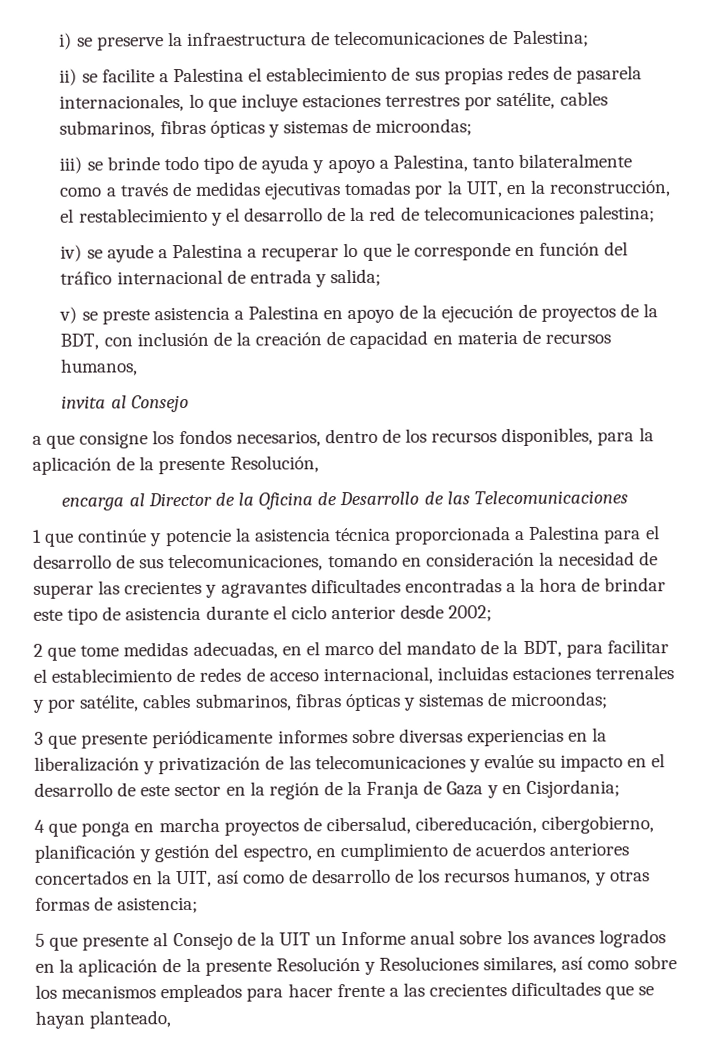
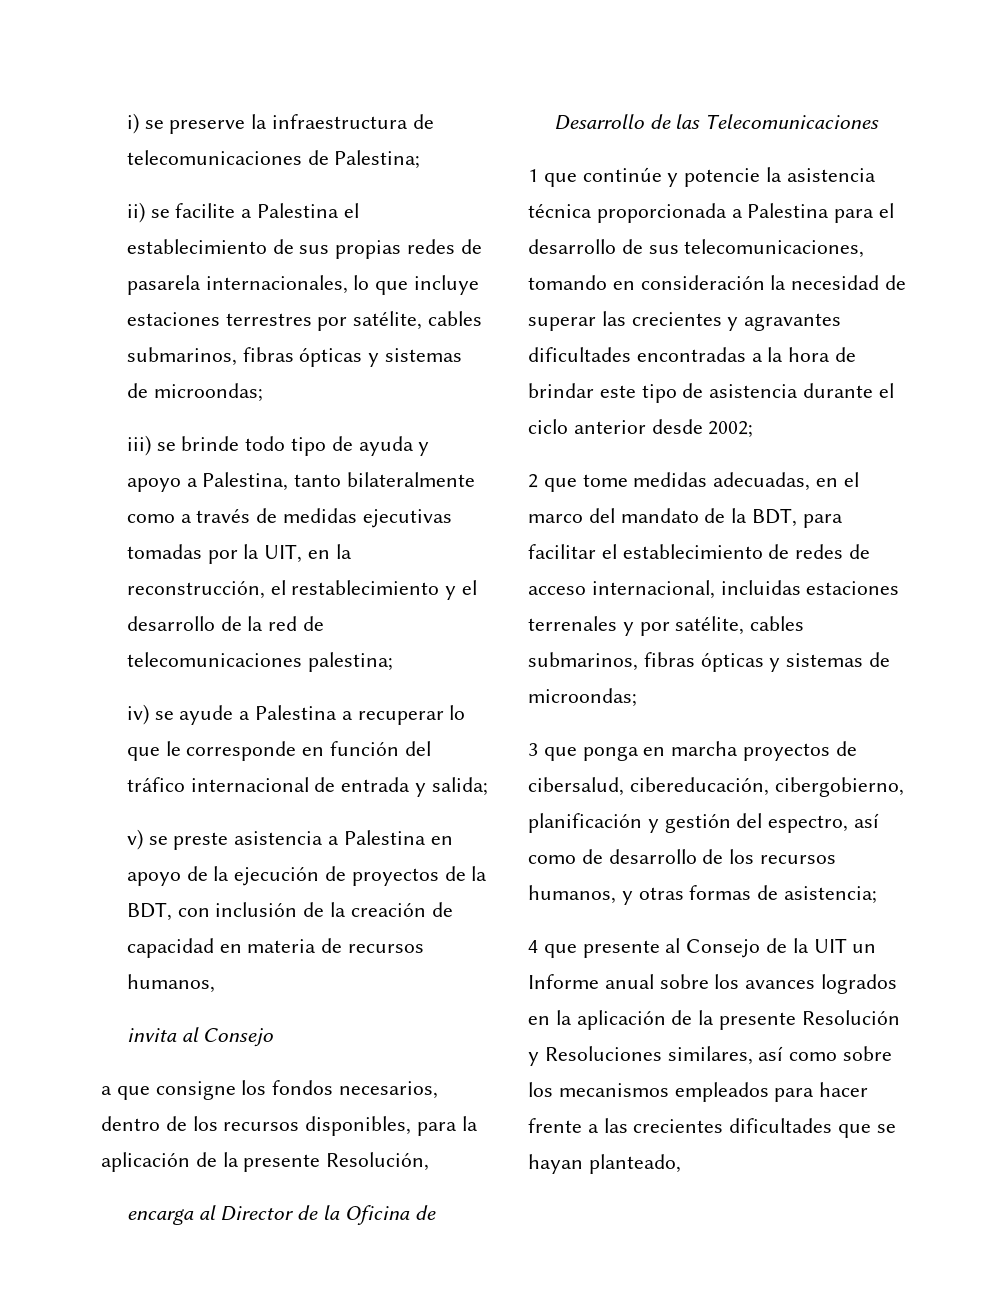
[81,727,608,749] [34,753,666,775] [34,779,620,800] [34,819,78,837] presente periódicamente informes sobre diversas experiencias en la liberalización y privatización de las telecomunicaciones y evalúe su impacto en el desarrollo de este sector en la región de la Franja de Gaza y en Cisjordania; // 4 que -> (577, 754) none
[315,841,630,862] [35,870,213,888] en cumplimiento de acuerdos anteriores concertados en la UIT, -> (849, 824) none
[35,933,45,947] 5 -> [528,940,538,953] 4

